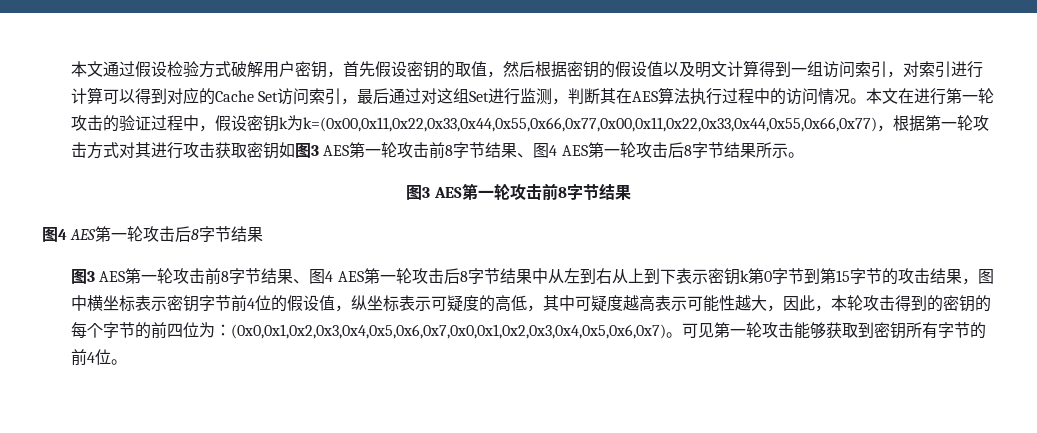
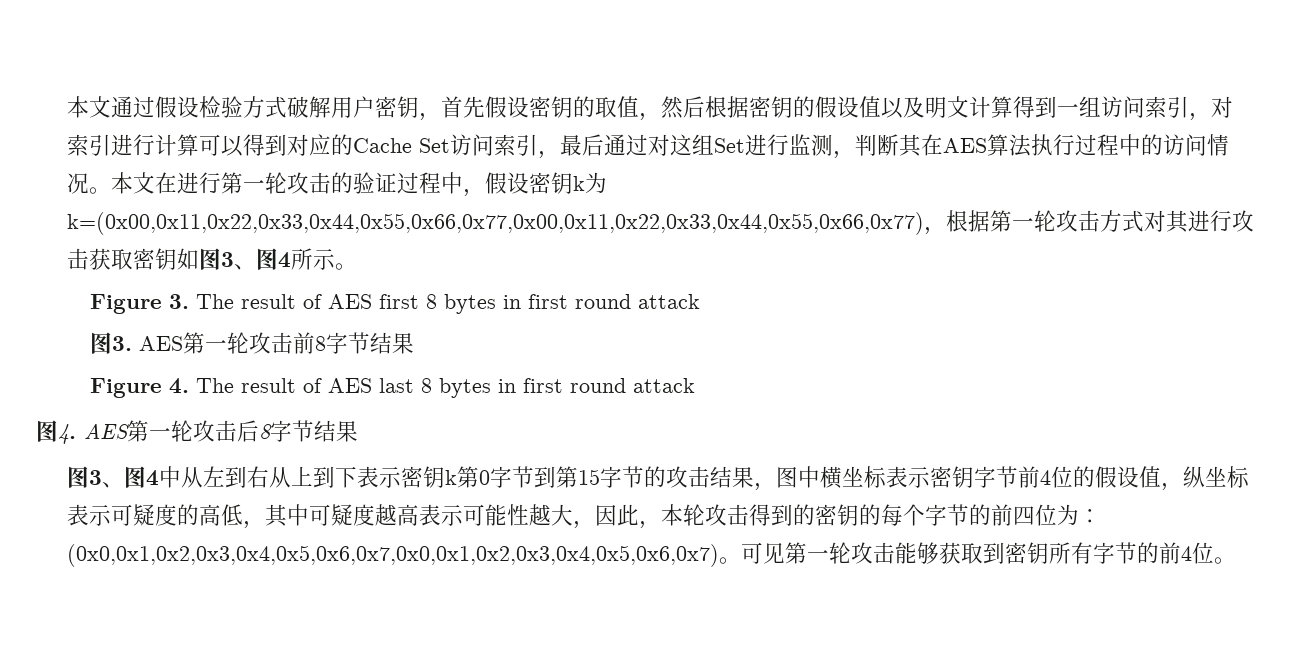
[323,142,804,159] [406,183,631,201] [42,227,67,242] AES第一轮攻击前8字节结果、图4 AES第一轮攻击后8字节结果所示。 // 图3 AES第一轮攻击前8字节结果 // 图4 -> [233,248,357,270] [90,294,701,314] [90,332,415,354] [90,378,696,398] [36,420,76,444] 、图4所示。 // Figure 3. The result of AES first 8 bytes in first round attack // 图3. AES第一轮攻击前8字节结果 // Figure 4. The result of AES last 8 bytes in first round attack // 图4.
[99,268,532,285] AES第一轮攻击前8字节结果、图4 AES第一轮攻击后8字节结果 -> [101,466,159,488] 、图4

